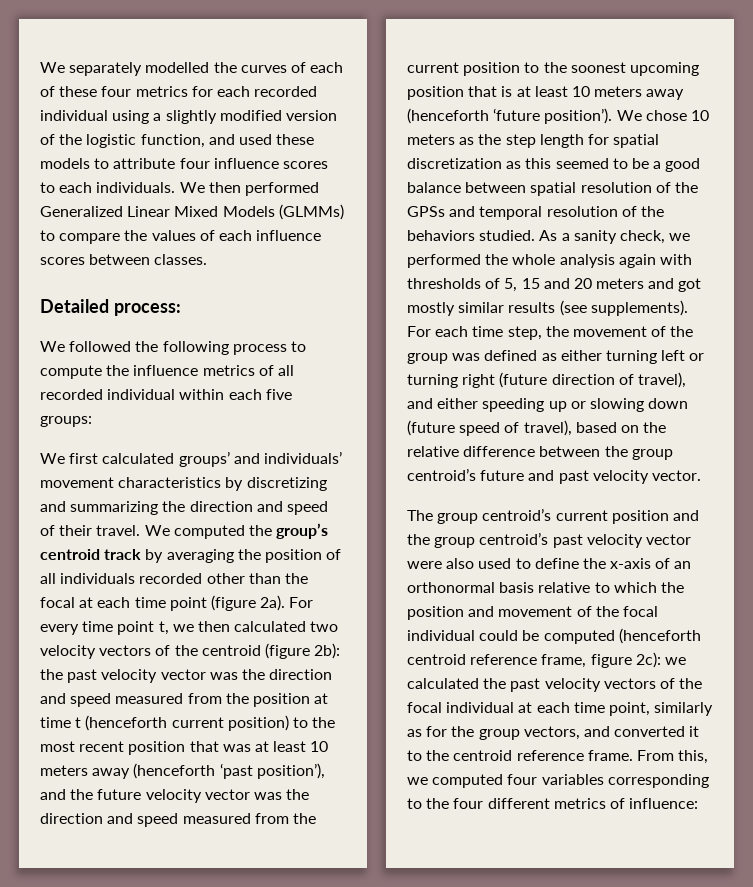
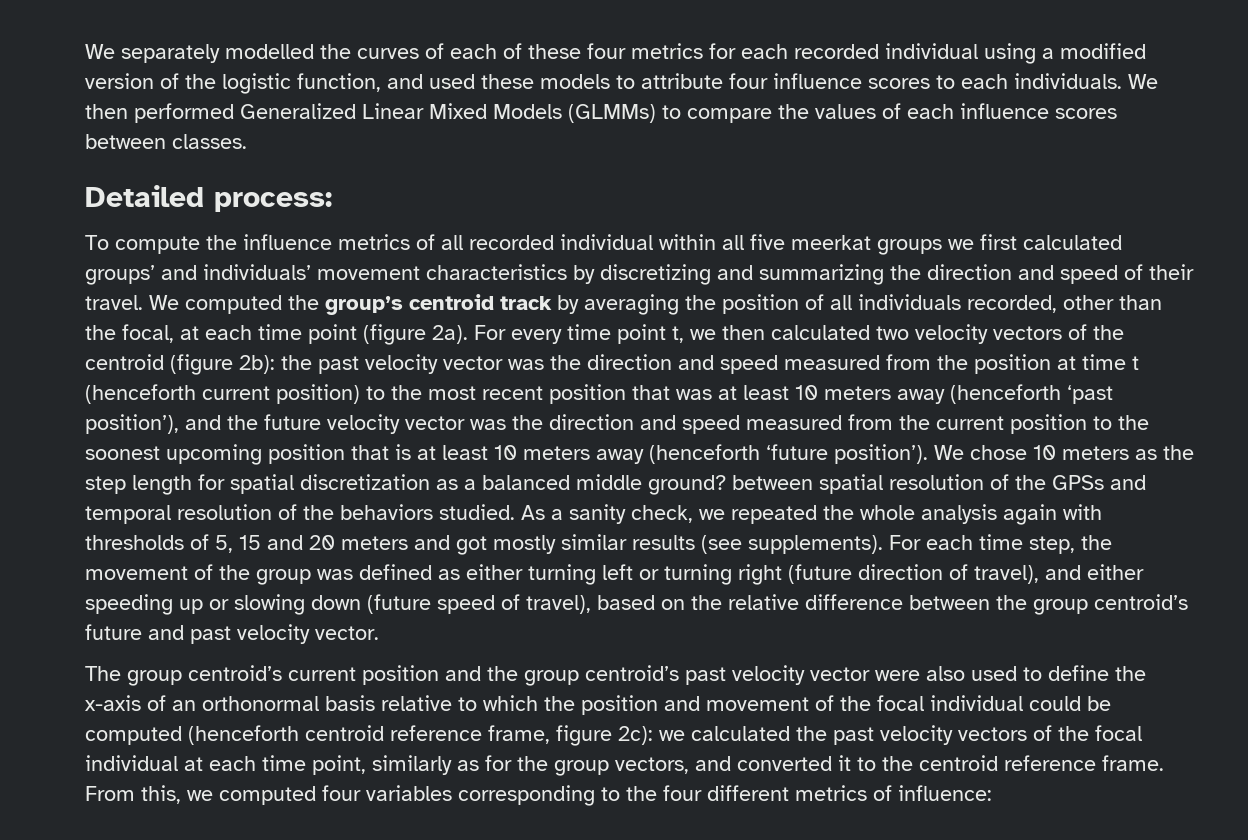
[165,110,217,124] slightly -> (1054, 53) none
[40,341,306,355] We followed the following process to -> [85,235,109,250] To
[228,389,292,400] [40,416,92,427] [40,453,65,464] each five groups: // We -> [722,234,974,255] all five meerkat groups we
[139,573,203,584] recorded -> [967,295,1057,313] recorded,
[40,597,75,608] focal -> [122,324,174,343] focal,
[525,158,701,172] [407,182,461,193] this seemed to be a good balance -> [464,474,726,495] a balanced middle ground?
[407,254,481,268] performed -> [731,505,817,524] repeated

